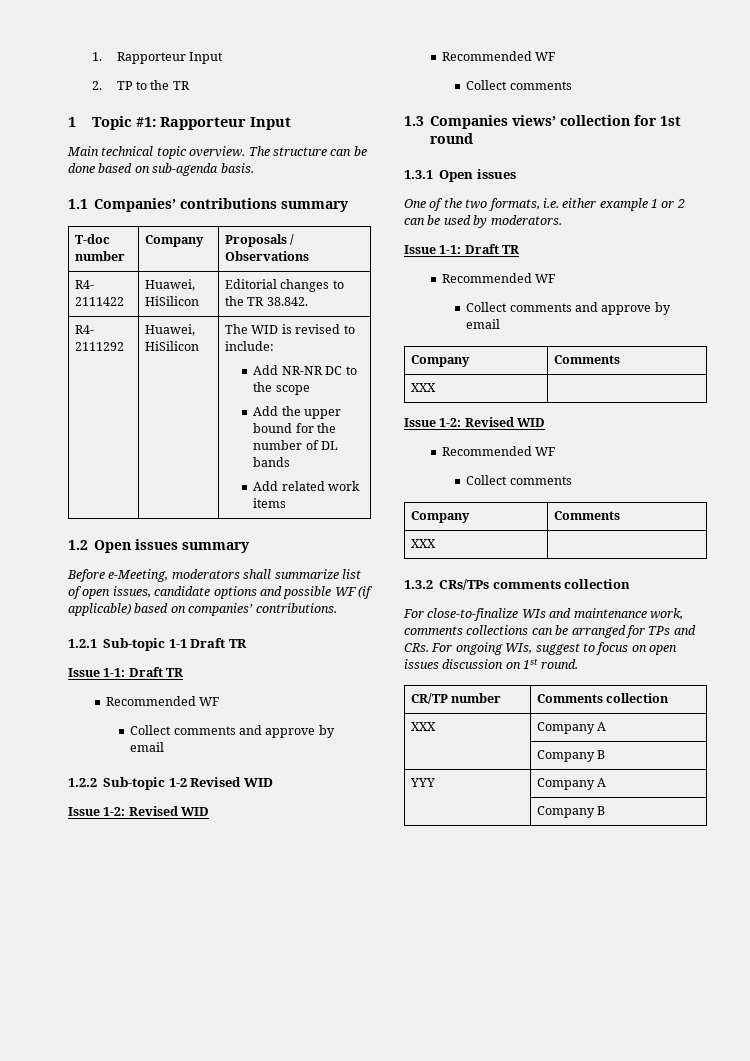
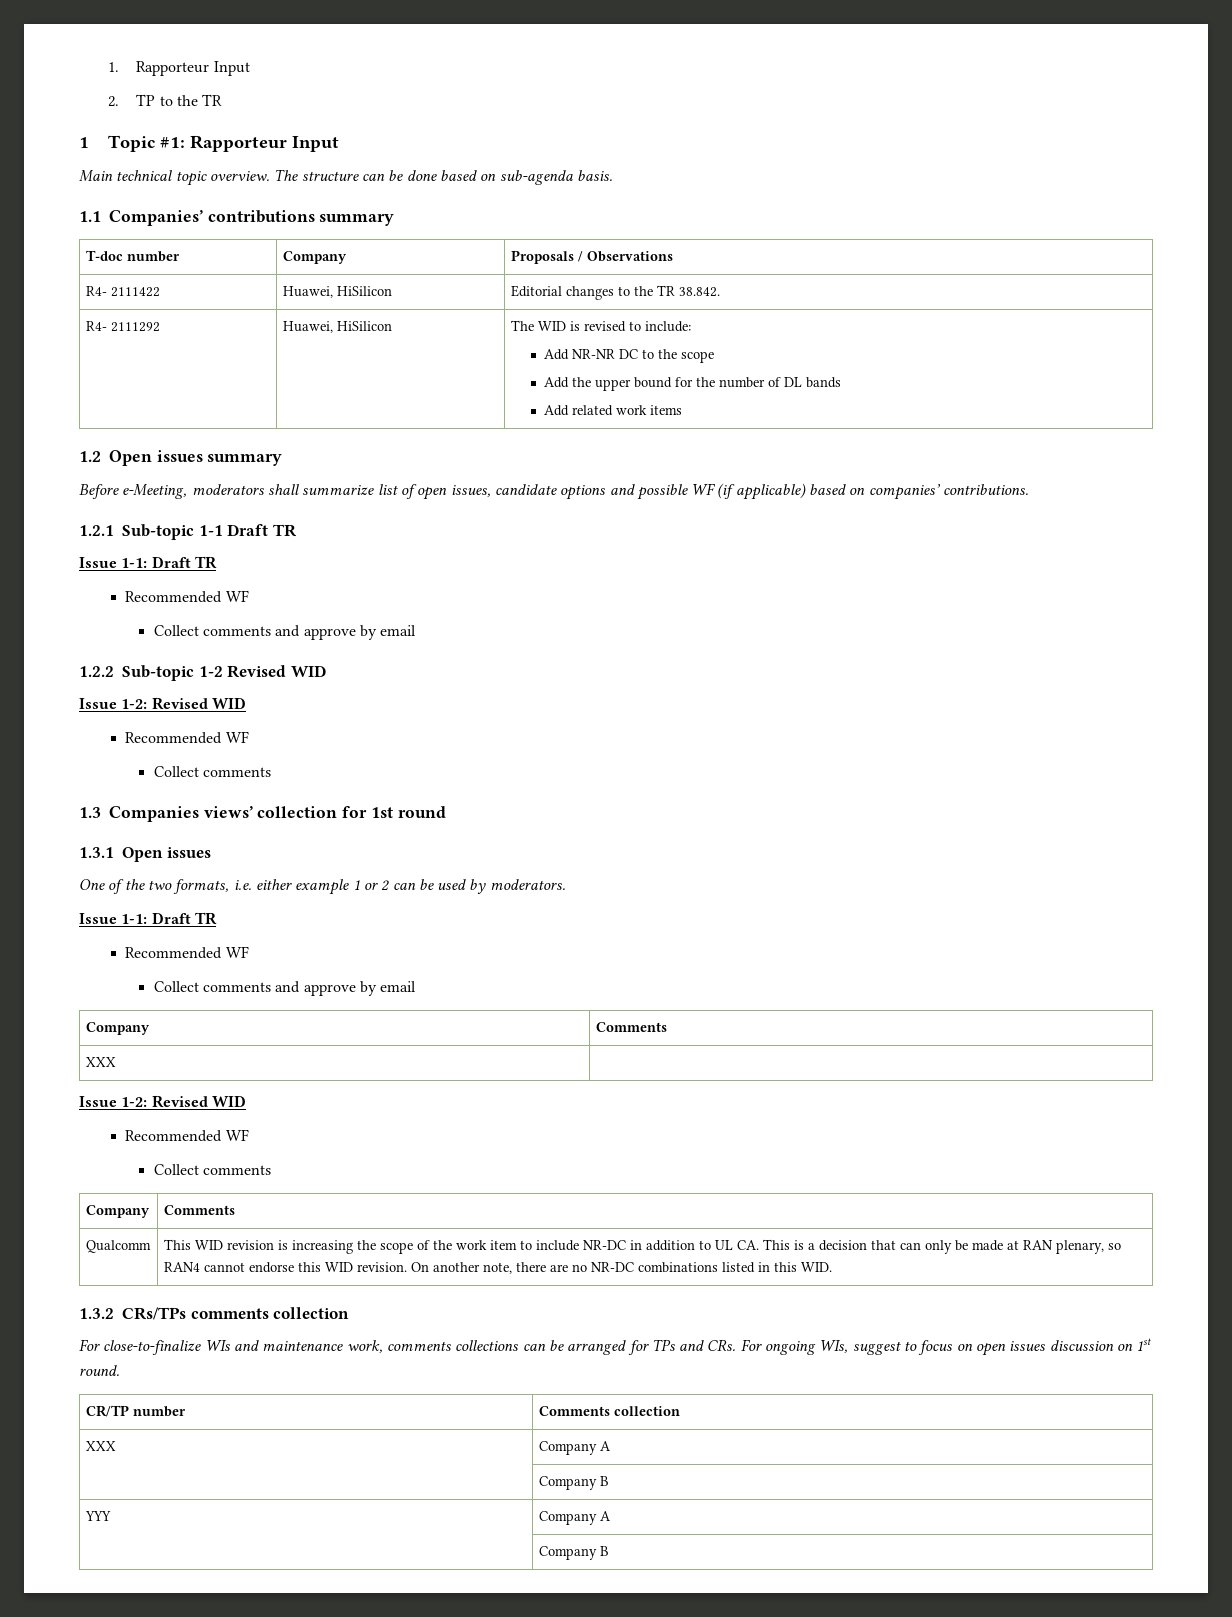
[411,539,437,548] XXX | -> [85,1240,151,1253] [163,1239,1121,1254] [163,1262,832,1274] Qualcomm | This WID revision is increasing the scope of the work item to include NR-DC in addition to UL CA. This is a decision that can only be made at RAN plenary, so RAN4 cannot endorse this WID revision. On another note, there are no NR-DC combinations listed in this WID.

